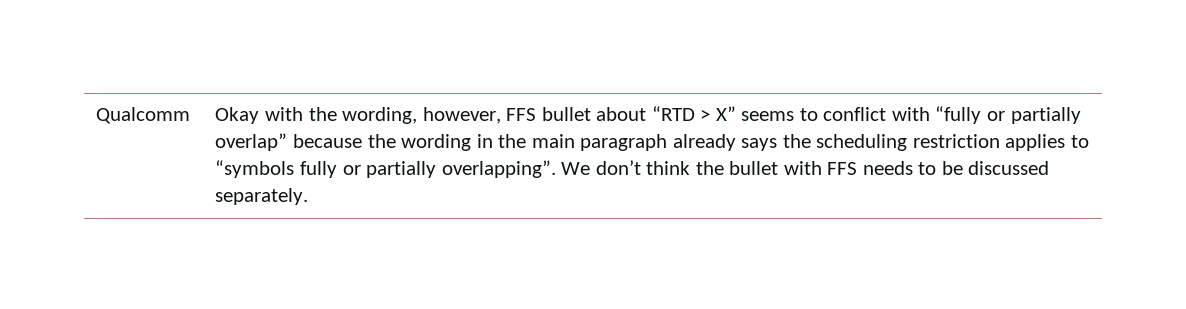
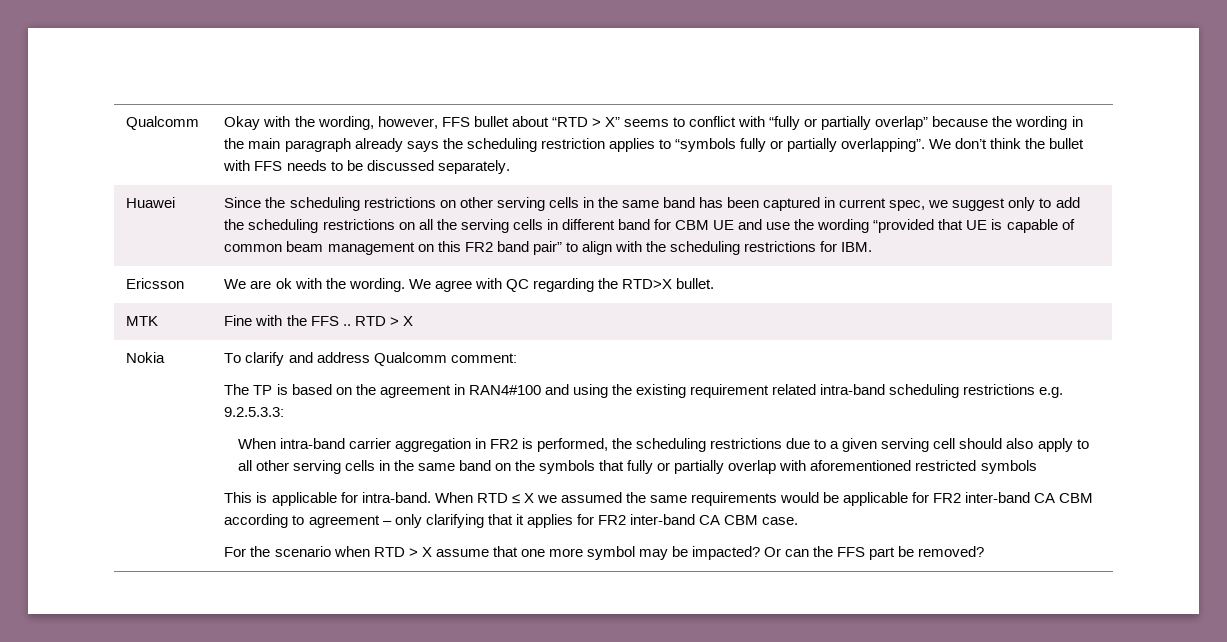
(309, 196) none -> [126,197,176,208] [224,197,1080,211] [224,219,1075,233] [224,241,873,255] [126,278,185,289] [224,278,715,292] [126,316,159,326] [224,315,413,326] [126,352,166,363] [224,352,517,366] [224,384,1064,398] [224,407,285,417] [237,438,1089,452] [237,460,1037,474] [224,492,1094,506] [224,514,799,528] [224,546,985,560] // Huawei | Since the scheduling restrictions on other serving cells in the same band has been captured in current spec, we suggest only to add the scheduling restrictions on all the serving cells in different band for CBM UE and use the wording “provided that UE is capable of common beam management on this FR2 band pair” to align with the scheduling restrictions for IBM. // Ericsson | We are ok with the wording. We agree with QC regarding the RTD>X bullet. // MTK | Fine with the FFS .. RTD > X // Nokia | To clarify and address Qualcomm comment: // The TP is based on the agreement in RAN4#100 and using the existing requirement related intra-band scheduling restrictions e.g. 9.2.5.3.3: // When intra-band carrier aggregation in FR2 is performed, the scheduling restrictions due to a given serving cell should also apply to all other serving cells in the same band on the symbols that fully or partially overlap with aforementioned restricted symbols // This is applicable for intra-band. When RTD ≤ X we assumed the same requirements would be applicable for FR2 inter-band CA CBM according to agreement – only clarifying that it applies for FR2 inter-band CA CBM case. // For the scenario when RTD > X assume that one more symbol may be impacted? Or can the FFS part be removed?

